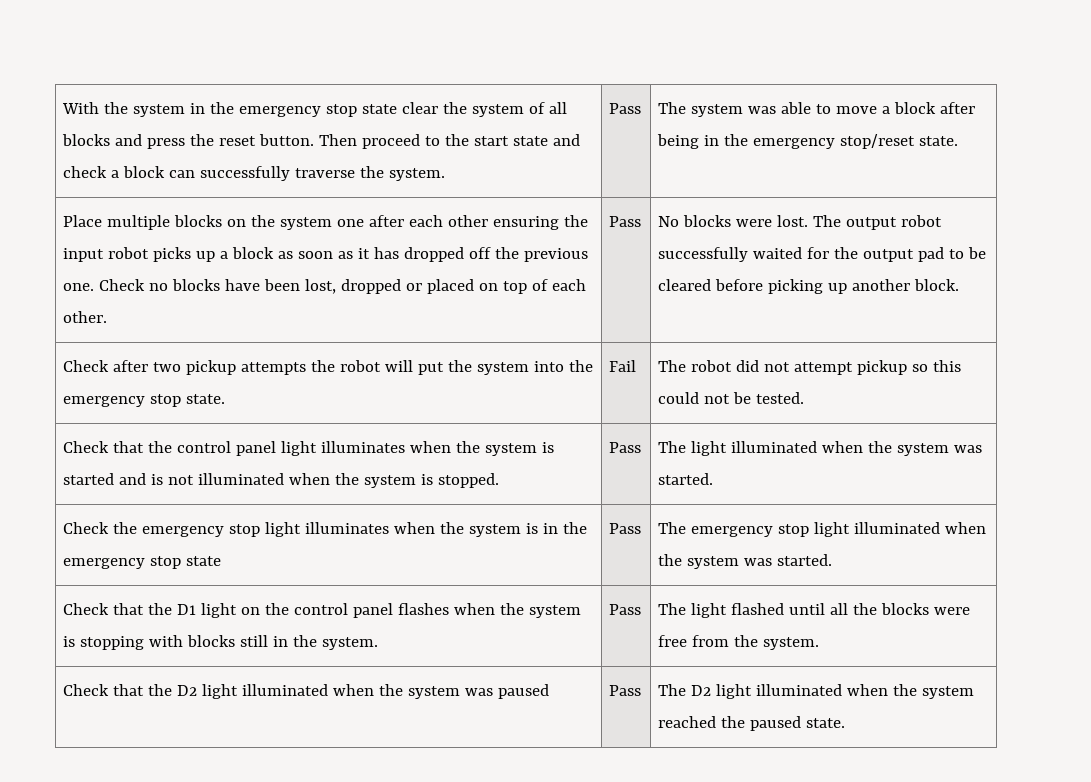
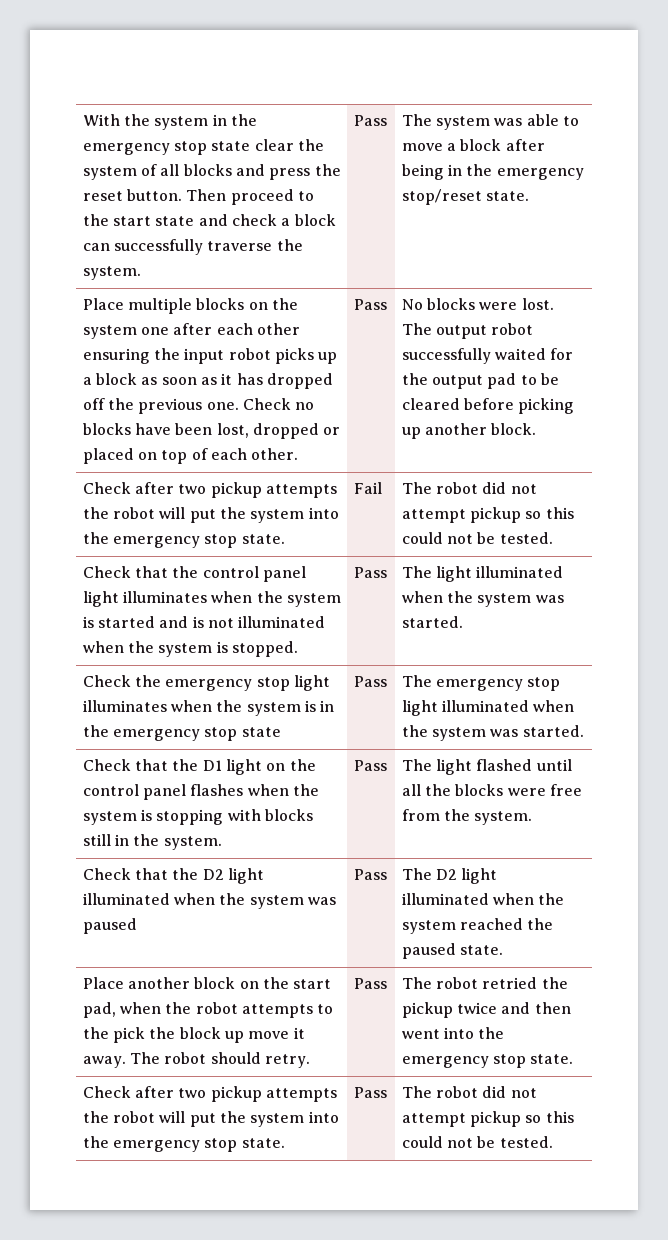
(845, 723) none -> [82,977,332,989] [82,1002,334,1018] [82,1027,305,1043] [82,1052,310,1068] [353,978,387,989] [401,977,568,989] [401,1002,571,1018] [401,1027,505,1039] [401,1054,574,1068] [82,1086,337,1102] [82,1111,339,1127] [82,1136,285,1152] [353,1087,387,1098] [401,1086,537,1098] [401,1111,574,1127] [401,1136,553,1148] // Place another block on the start pad, when the robot attempts to the pick the block up move it away. The robot should retry. | Pass | The robot retried the pickup twice and then went into the emergency stop state. // Check after two pickup attempts the robot will put the system into the emergency stop state. | Pass | The robot did not attempt pickup so this could not be tested.

